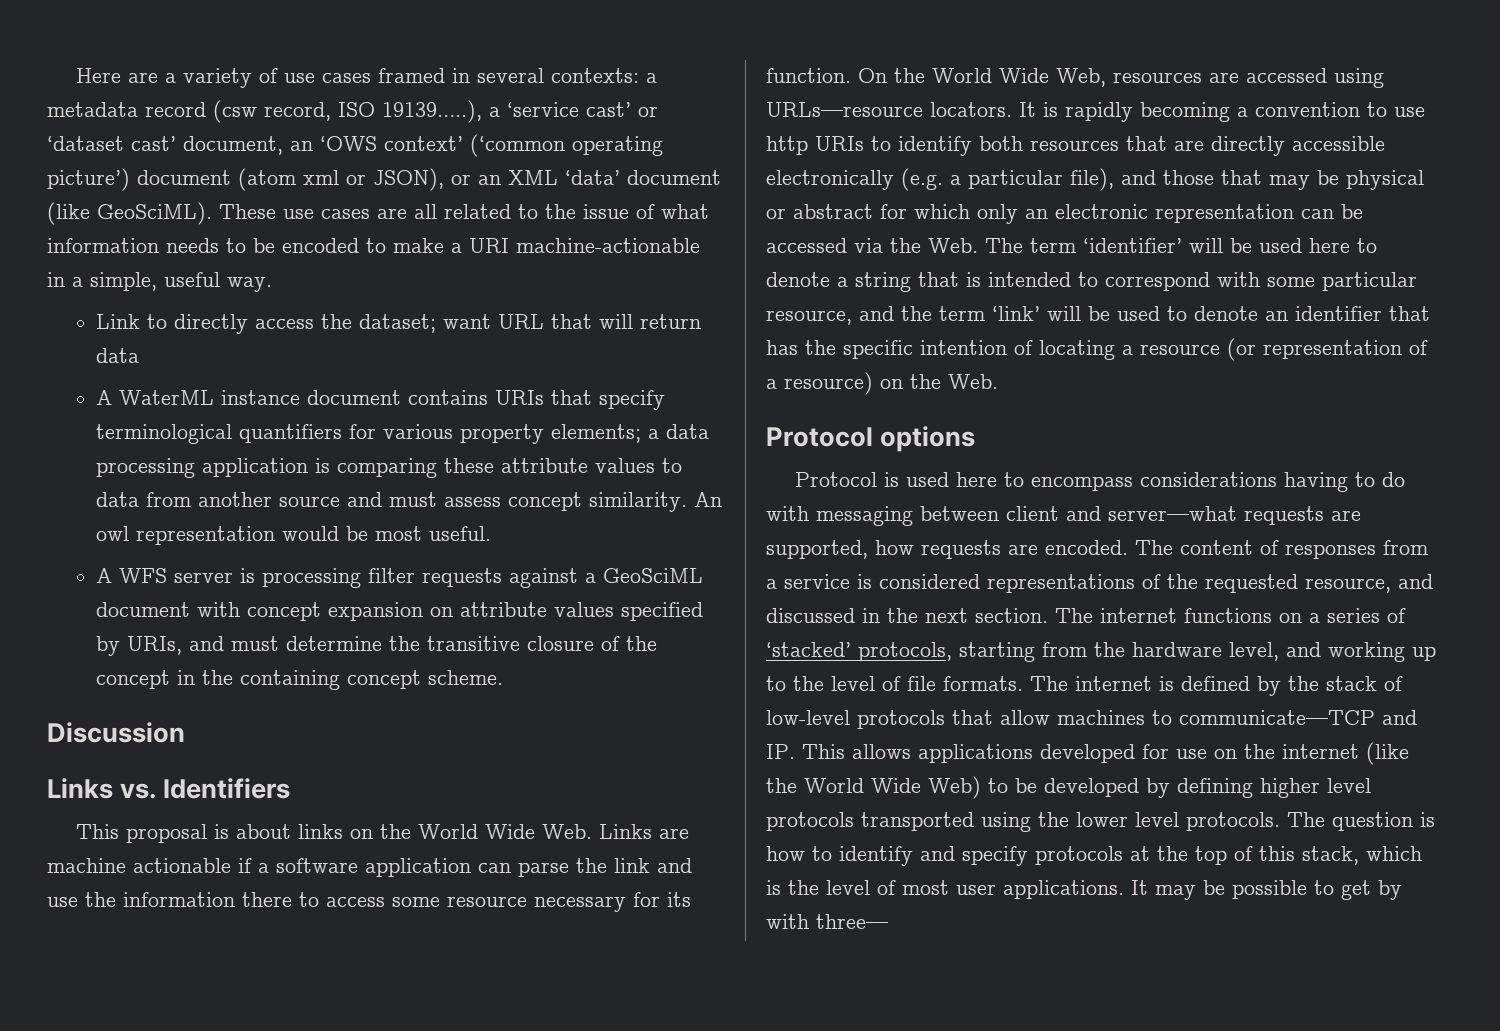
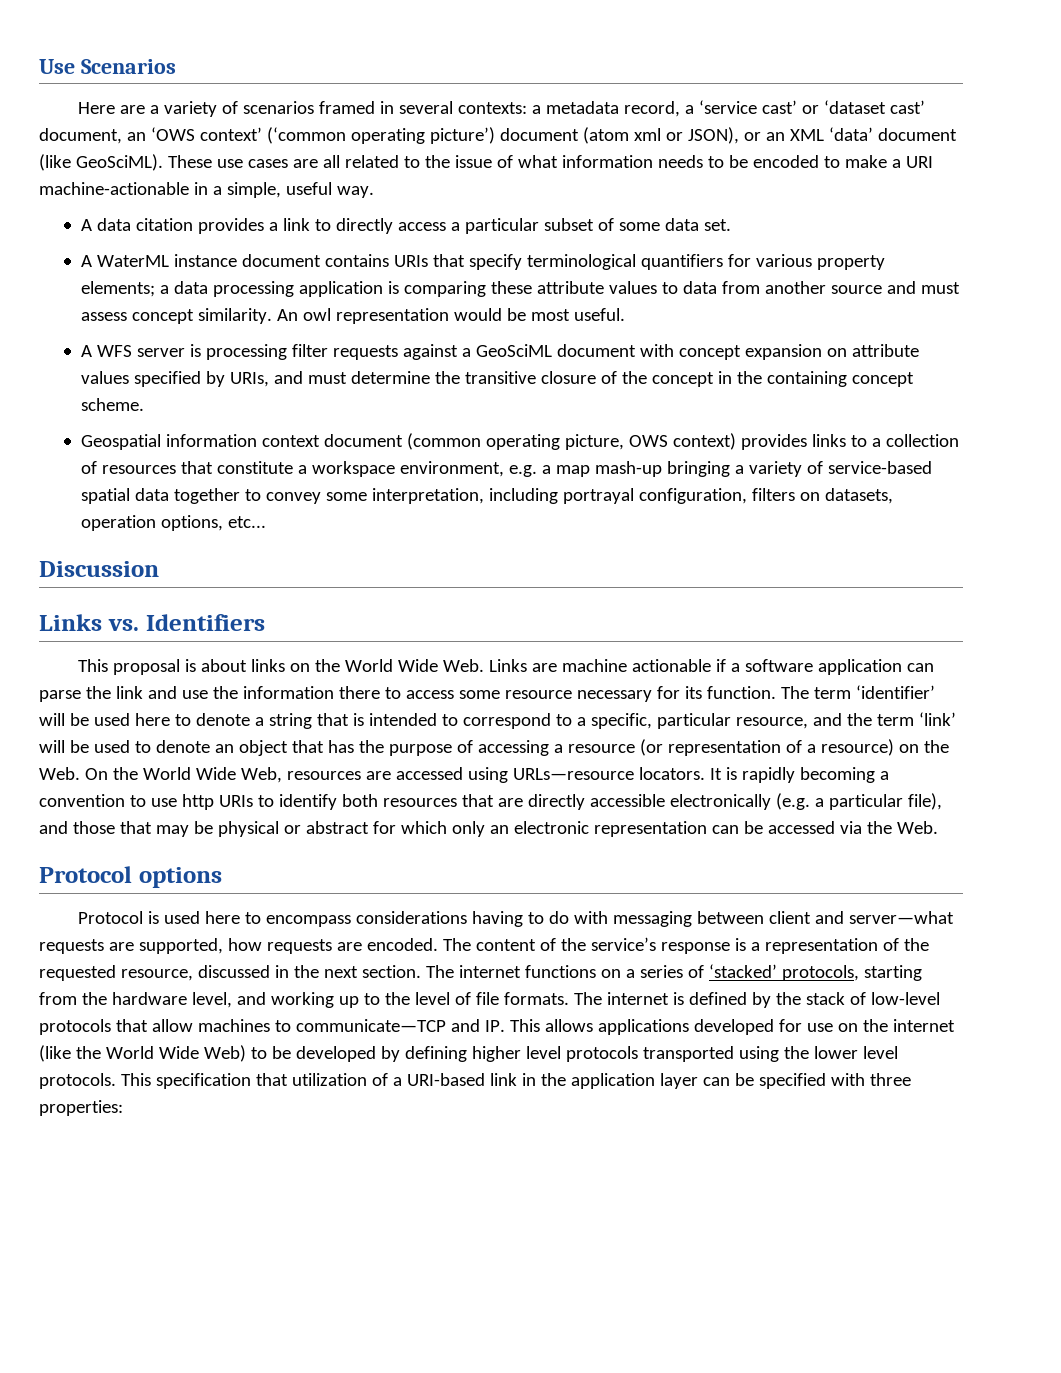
(76, 75) none -> [39,59,176,74] Use Scenarios //
[284,73,372,83] use cases -> [242,101,314,114] scenarios
[145,100,482,123] record (csw record, ISO 19139…..), -> [623,101,680,117] record,
[96,314,702,334] [96,348,140,363] Link to directly access the dataset; want URL that will return data -> [81,218,732,234] A data citation provides a link to directly access a particular subset of some data set.
(504, 677) none -> [81,433,960,450] [81,461,933,477] [81,488,894,504] [81,515,267,531] // Geospatial information context document (common operating picture, OWS context) provides links to a collection of resources that constitute a workspace environment, e.g. a map mash-up bringing a variety of service-based spatial data together to convey some interpretation, including portrayal configuration, filters on datasets, operation options, etc...
(851, 75) none -> [780,685,935,699] [39,712,956,729] [39,739,949,756] [39,767,80,780] The term ‘identifier’ will be used here to denote a string that is intended to correspond to a specific, particular resource, and the term ‘link’ will be used to denote an object that has the purpose of accessing a resource (or representation of a resource) on the Web.
[985,238,1377,253] [766,272,1417,292] [766,306,1430,325] [766,338,1428,361] [766,372,998,395] The term ‘identifier’ will be used here to denote a string that is intended to correspond with some particular resource, and the term ‘link’ will be used to denote an identifier that has the specific intention of locating a resource (or representation of a resource) on the Web. -> (938, 827) none
[1285,540,1429,559] [766,574,1135,593] responses from a service is considered representations -> [560,937,878,954] the service’s response is a representation
[1398,574,1433,589] and -> (193, 975) none
[1287,812,1435,831] [766,846,1422,866] [766,880,1402,900] [766,914,888,929] The question is how to identify and specify protocols at the top of this stack, which is the level of most user applications. It may be possible to get by with three— -> [120,1073,911,1089] [39,1100,123,1116] This specification that utilization of a URI-based link in the application layer can be specified with three properties:

